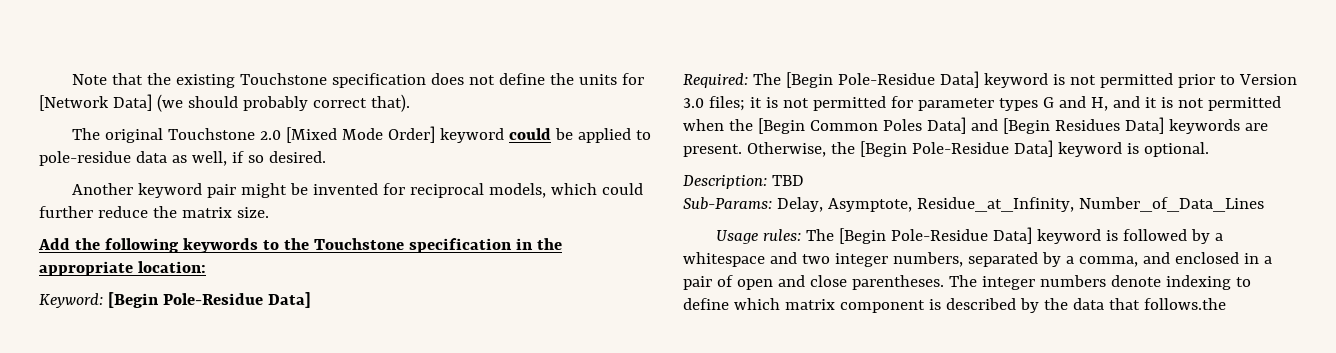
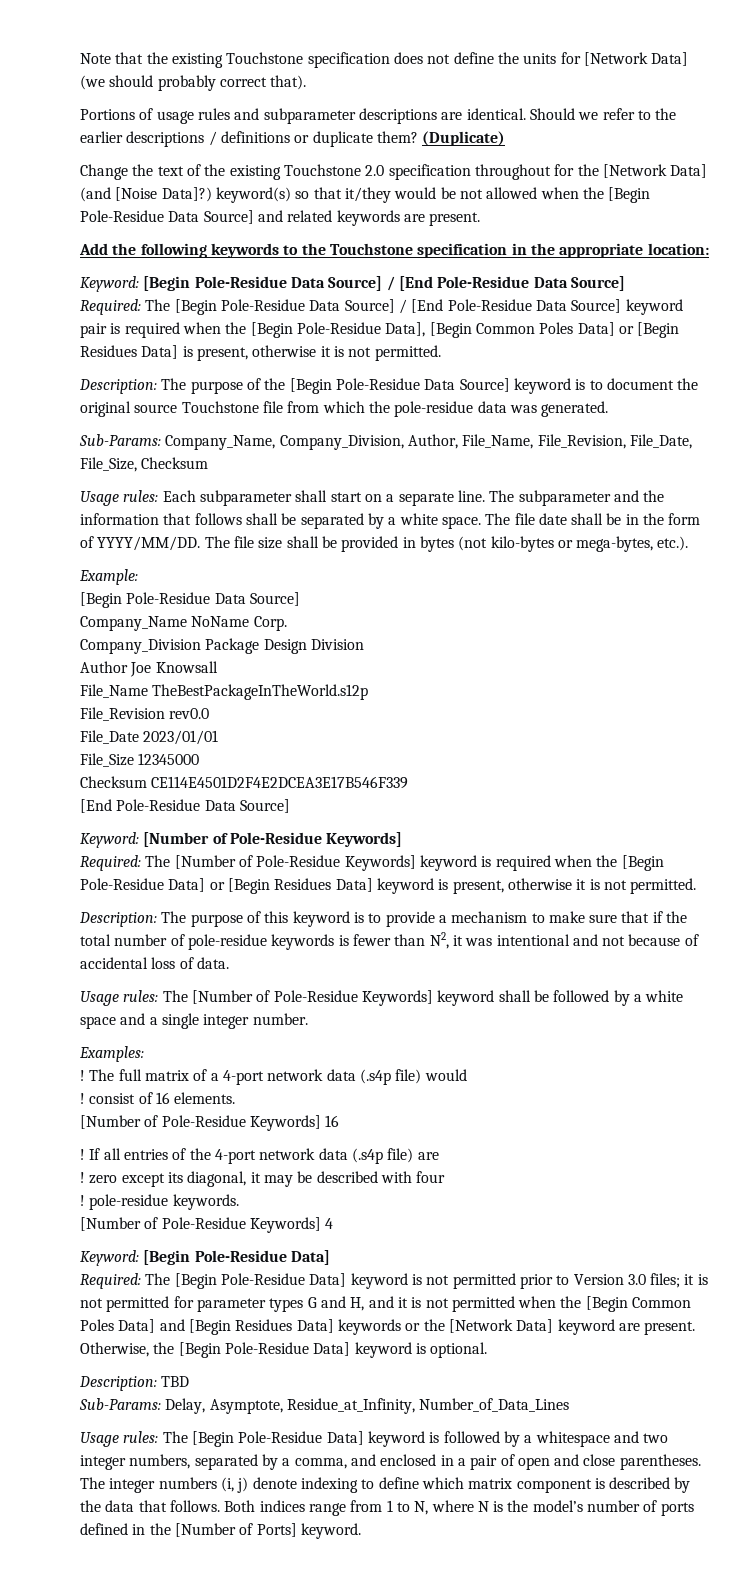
[72,126,651,143] [39,151,326,166] [72,183,643,198] [39,206,269,218] The original Touchstone 2.0 [Mixed Mode Order] keyword could be applied to pole-residue data as well, if so desired. // Another keyword pair might be invented for reciprocal models, which could further reduce the matrix size. -> [80,108,677,124] [80,131,506,147] [80,164,708,180] [80,187,651,203] [80,210,481,226] Portions of usage rules and subparameter descriptions are identical. Should we refer to the earlier descriptions / definitions or duplicate them? (Duplicate) // Change the text of the existing Touchstone 2.0 specification throughout for the [Network Data] (and [Noise Data]?) keyword(s) so that it/they would be not allowed when the [Begin Pole-Residue Data Source] and related keywords are present.
(206, 267) none -> [80,276,625,292] [80,299,683,315] [80,322,680,338] [80,345,441,361] [79,378,699,394] [80,401,609,417] [79,434,692,450] [80,457,209,472] [80,490,665,506] [80,513,701,529] [80,536,689,552] [79,569,138,585] [80,592,300,608] [80,616,287,631] [80,638,364,654] [80,661,218,677] [80,684,369,700] [80,707,210,721] [80,730,219,745] [80,753,200,767] [80,776,409,789] [80,799,290,813] [80,832,403,848] [80,855,664,871] [80,878,697,894] [79,911,688,927] [80,932,699,950] [80,957,229,969] [80,990,684,1006] [80,1013,308,1029] [79,1046,144,1062] [80,1069,467,1085] [80,1092,236,1104] [80,1115,340,1131] [80,1148,439,1164] [80,1171,446,1187] [80,1194,239,1210] [80,1217,334,1233] // Keyword: [Begin Pole-Residue Data Source] / [End Pole-Residue Data Source] // Required: The [Begin Pole-Residue Data Source] / [End Pole-Residue Data Source] keyword pair is required when the [Begin Pole-Residue Data], [Begin Common Poles Data] or [Begin Residues Data] is present, otherwise it is not permitted. // Description: The purpose of the [Begin Pole-Residue Data Source] keyword is to document the original source Touchstone file from which the pole-residue data was generated. // Sub-Params: Company_Name, Company_Division, Author, File_Name, File_Revision, File_Date, File_Size, Checksum // Usage rules: Each subparameter shall start on a separate line. The subparameter and the information that follows shall be separated by a white space. The file date shall be in the form of YYYY/MM/DD. The file size shall be provided in bytes (not kilo-bytes or mega-bytes, etc.). // Example: // [Begin Pole-Residue Data Source] // Company_Name NoName Corp. // Company_Division Package Design Division // Author Joe Knowsall // File_Name TheBestPackageInTheWorld.s12p // File_Revision rev0.0 // File_Date 2023/01/01 // File_Size 12345000 // Checksum CE114E4501D2F4E2DCEA3E17B546F339 // [End Pole-Residue Data Source] // Keyword: [Number of Pole-Residue Keywords] // Required: The [Number of Pole-Residue Keywords] keyword is required when the [Begin Pole-Residue Data] or [Begin Residues Data] keyword is present, otherwise it is not permitted. // Description: The purpose of this keyword is to provide a mechanism to make sure that if the total number of pole-residue keywords is fewer than N2, it was intentional and not because of accidental loss of data. // Usage rules: The [Number of Pole-Residue Keywords] keyword shall be followed by a white space and a single integer number. // Examples: // ! The full matrix of a 4-port network data (.s4p file) would // ! consist of 16 elements. // [Number of Pole-Residue Keywords] 16 // ! If all entries of the 4-port network data (.s4p file) are // ! zero except its diagonal, it may be described with four // ! pole-residue keywords. // [Number of Pole-Residue Keywords] 4
(1240, 126) none -> [405,1319,615,1335] or the [Network Data] keyword
(1106, 281) none -> [220,1477,249,1493] (i, j)
[1143,298,1226,310] follows.the -> [169,1500,694,1516] [80,1523,361,1539] follows. Both indices range from 1 to N, where N is the model’s number of ports defined in the [Number of Ports] keyword.

